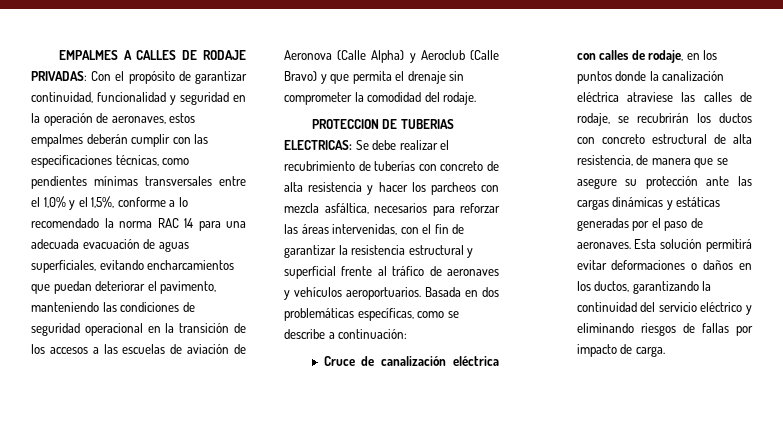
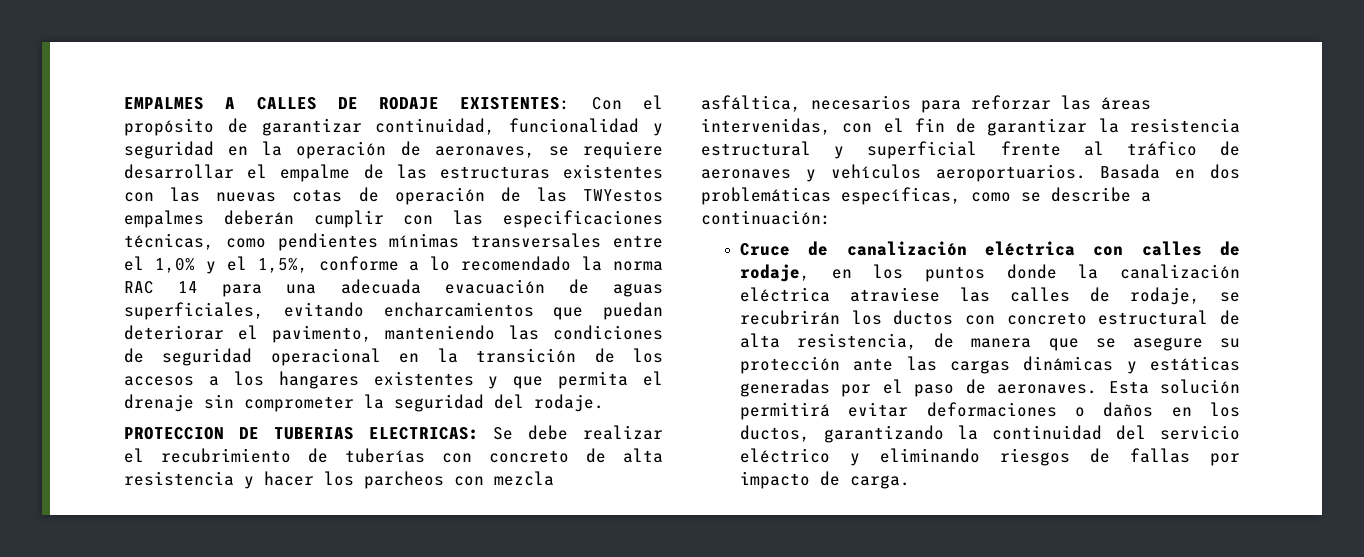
[31,71,87,81] PRIVADAS: -> [460,97,571,110] EXISTENTES:
[169,113,196,123] estos -> [548,141,664,159] [124,164,663,182] [124,187,663,205] se requiere desarrollar el empalme de las estructuras existentes con las nuevas cotas de operación de las TWYestos
[103,344,247,354] [284,50,500,63] [284,71,317,81] las escuelas de aviación de Aeronova (Calle Alpha) y Aeroclub (Calle Bravo) -> [233,371,474,389] los hangares existentes
[367,92,422,102] comodidad -> [394,394,484,412] seguridad

